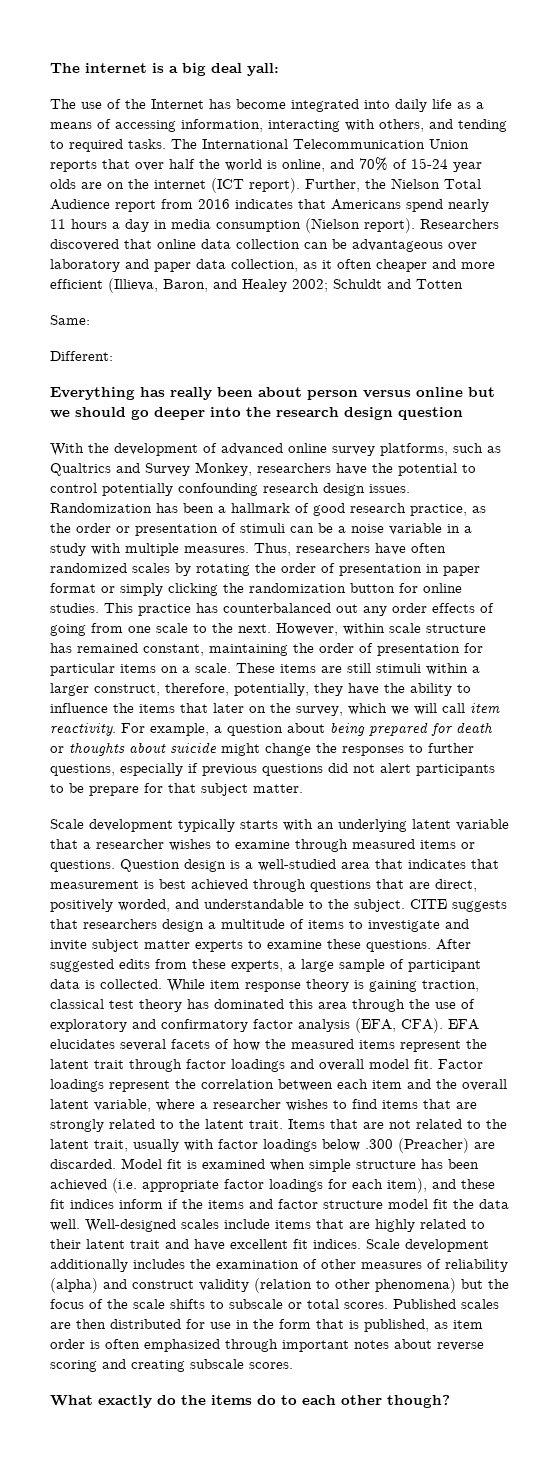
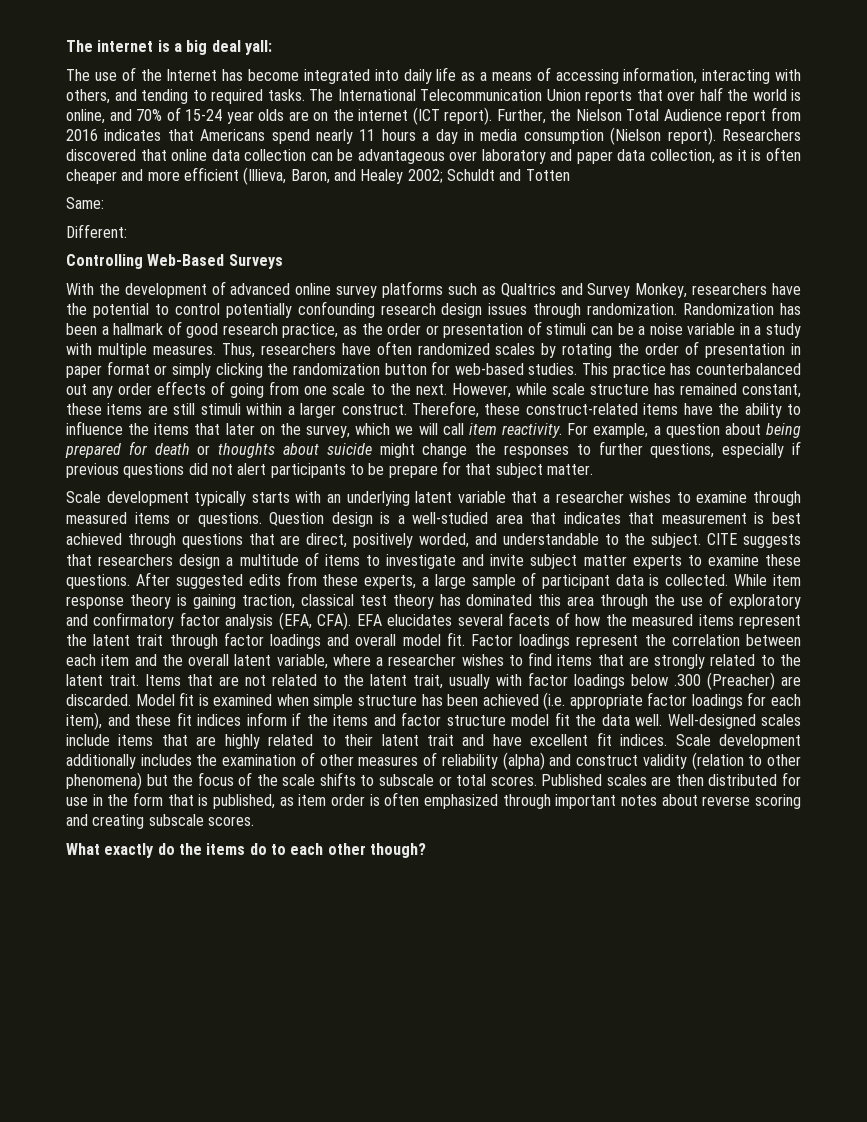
(332, 264) none -> [751,149,762,161] is
[50,387,495,400] [50,407,463,420] Everything has really been about person versus online but we should go deeper into the research design question -> [66,254,283,269] Controlling Web-Based Surveys
[380,443,448,456] platforms, -> [382,281,444,298] platforms
[369,484,410,493] issues. -> [488,303,678,318] issues through randomization.
[423,583,462,593] online -> [454,363,524,375] web-based
[343,623,385,635] within -> [515,383,547,395] while
[209,643,483,656] [50,663,275,676] maintaining the order of presentation for particular items on a scale. These -> [66,403,102,415] these
[94,683,343,696] construct, therefore, potentially, they -> [341,401,679,418] construct. Therefore, these construct-related items

